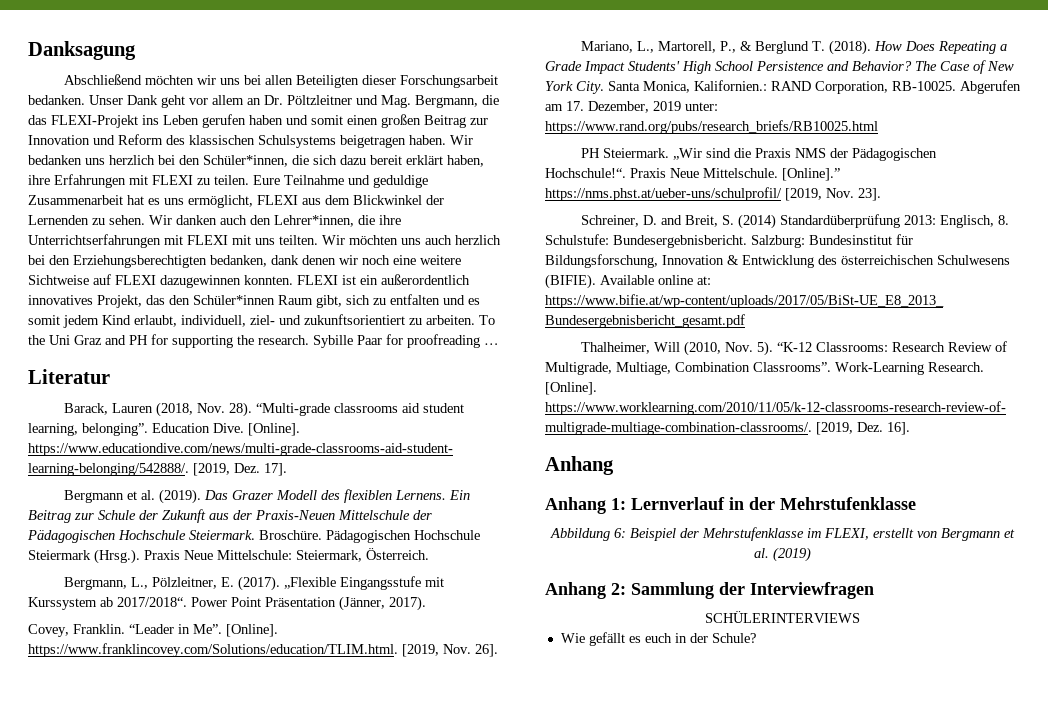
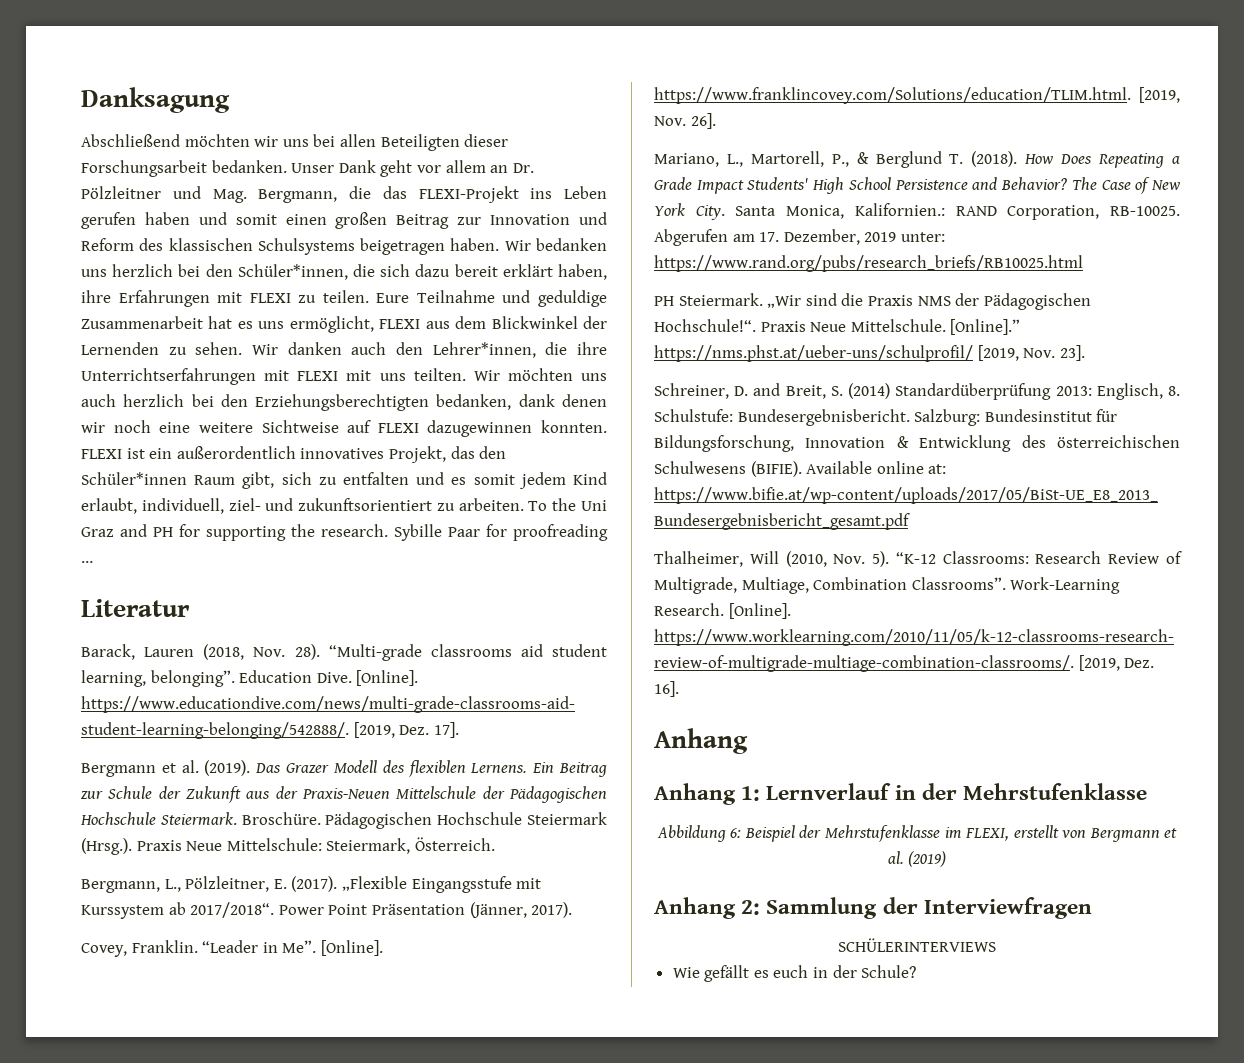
[287,95,352,105] Pöltzleitner -> [81,186,161,199] Pölzleitner

